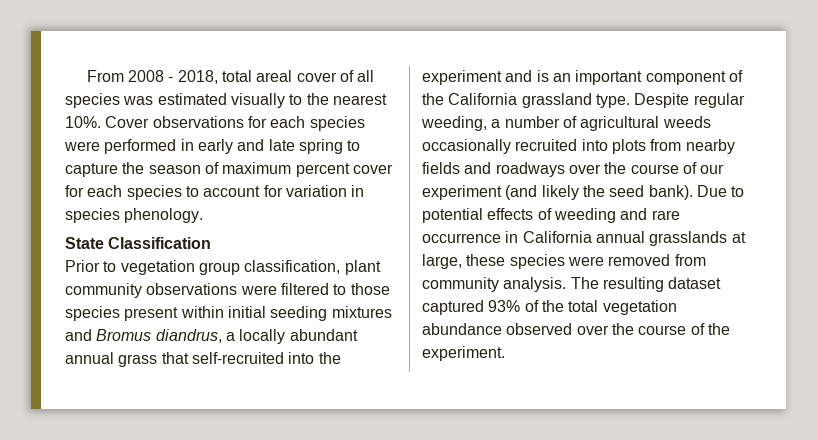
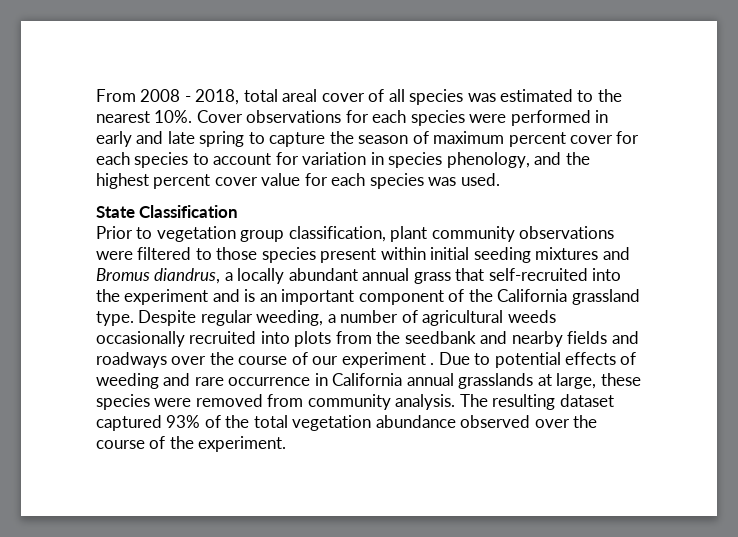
[230,93,285,108] visually -> (574, 95) none
[124,208,204,223] phenology. -> [446,152,590,168] [96,173,500,189] phenology, and the highest percent cover value for each species was used.
(682, 145) none -> [376,331,508,344] the seedbank and
[505,185,693,200] (and likely the seed bank). -> [430,363,435,365] .

